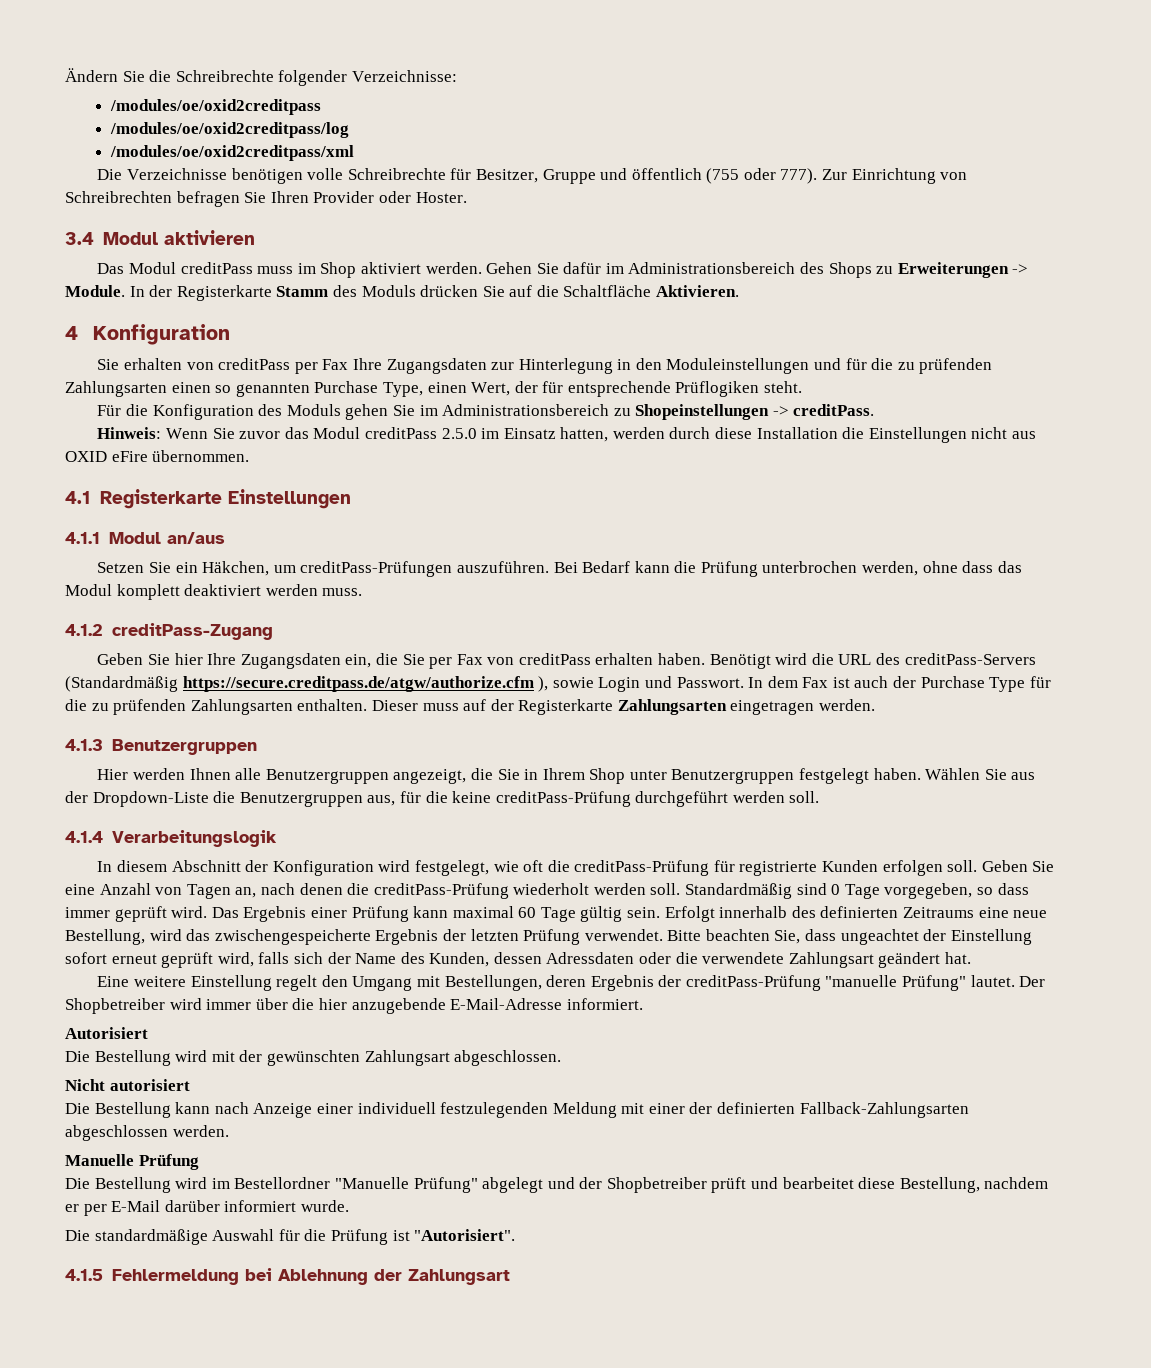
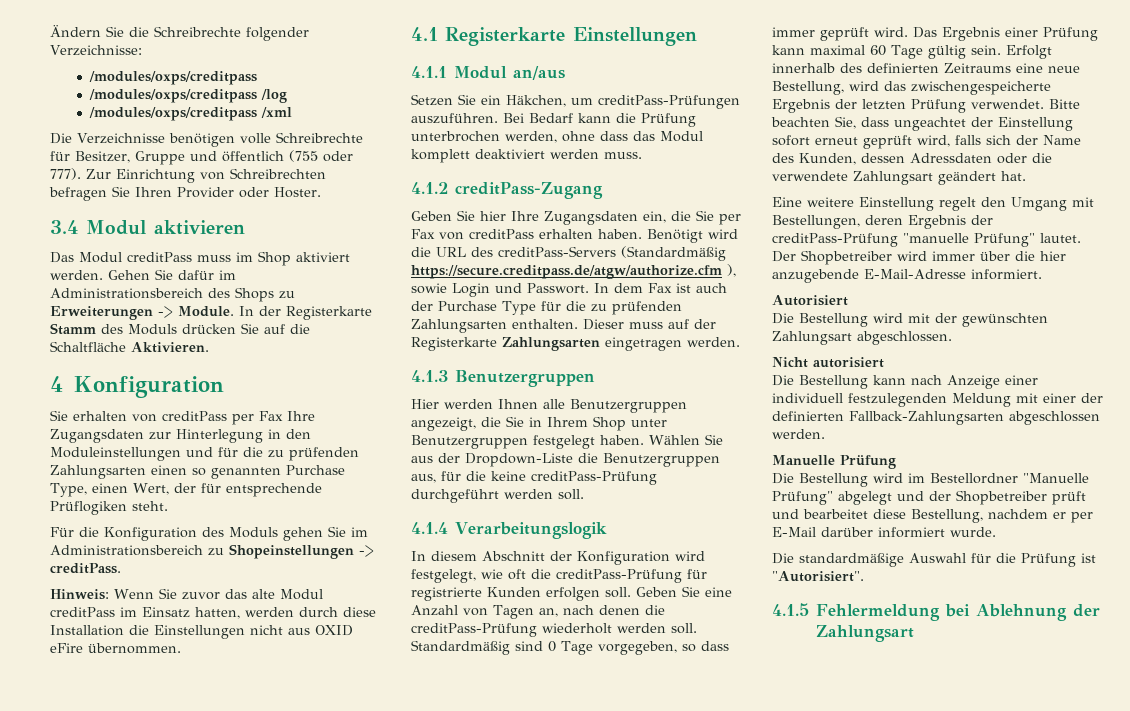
[110,99,322,115] [110,122,350,138] [110,145,355,161] /modules/oe/oxid2creditpass // /modules/oe/oxid2creditpass/log // /modules/oe/oxid2creditpass/xml -> [88,71,257,85] [88,89,287,103] [88,107,292,121] /modules/oxps/creditpass // /modules/oxps/creditpass /log // /modules/oxps/creditpass /xml
[313,427,477,439] Modul creditPass 2.5.0 -> [251,589,323,600] [50,607,115,617] alte Modul creditPass

